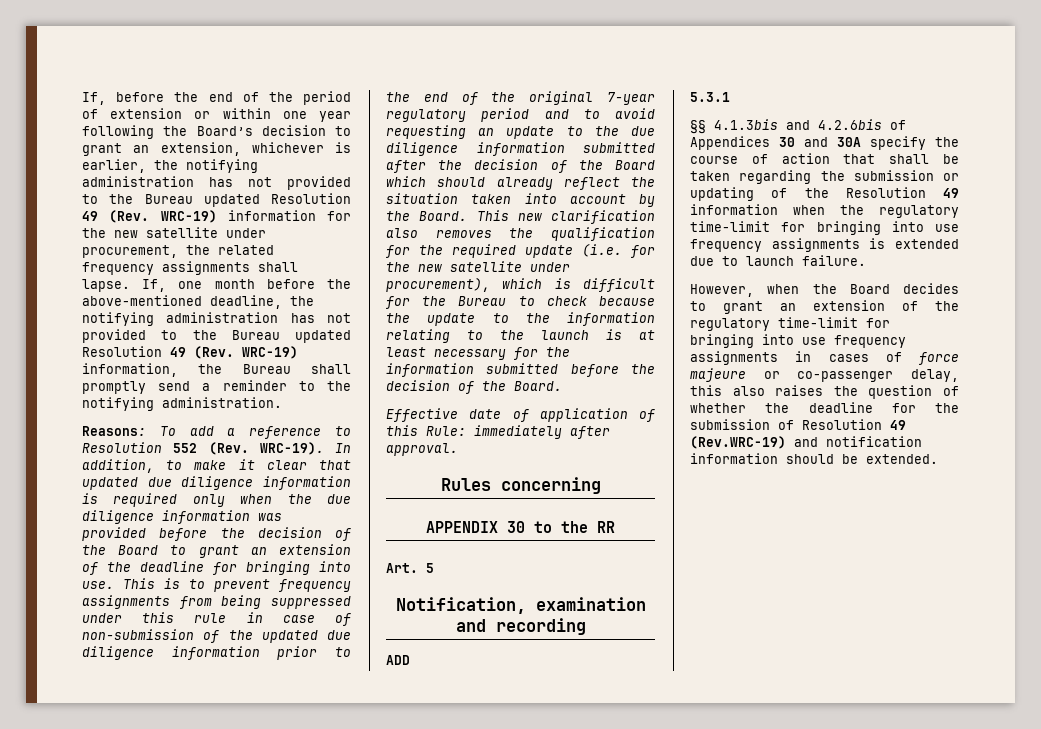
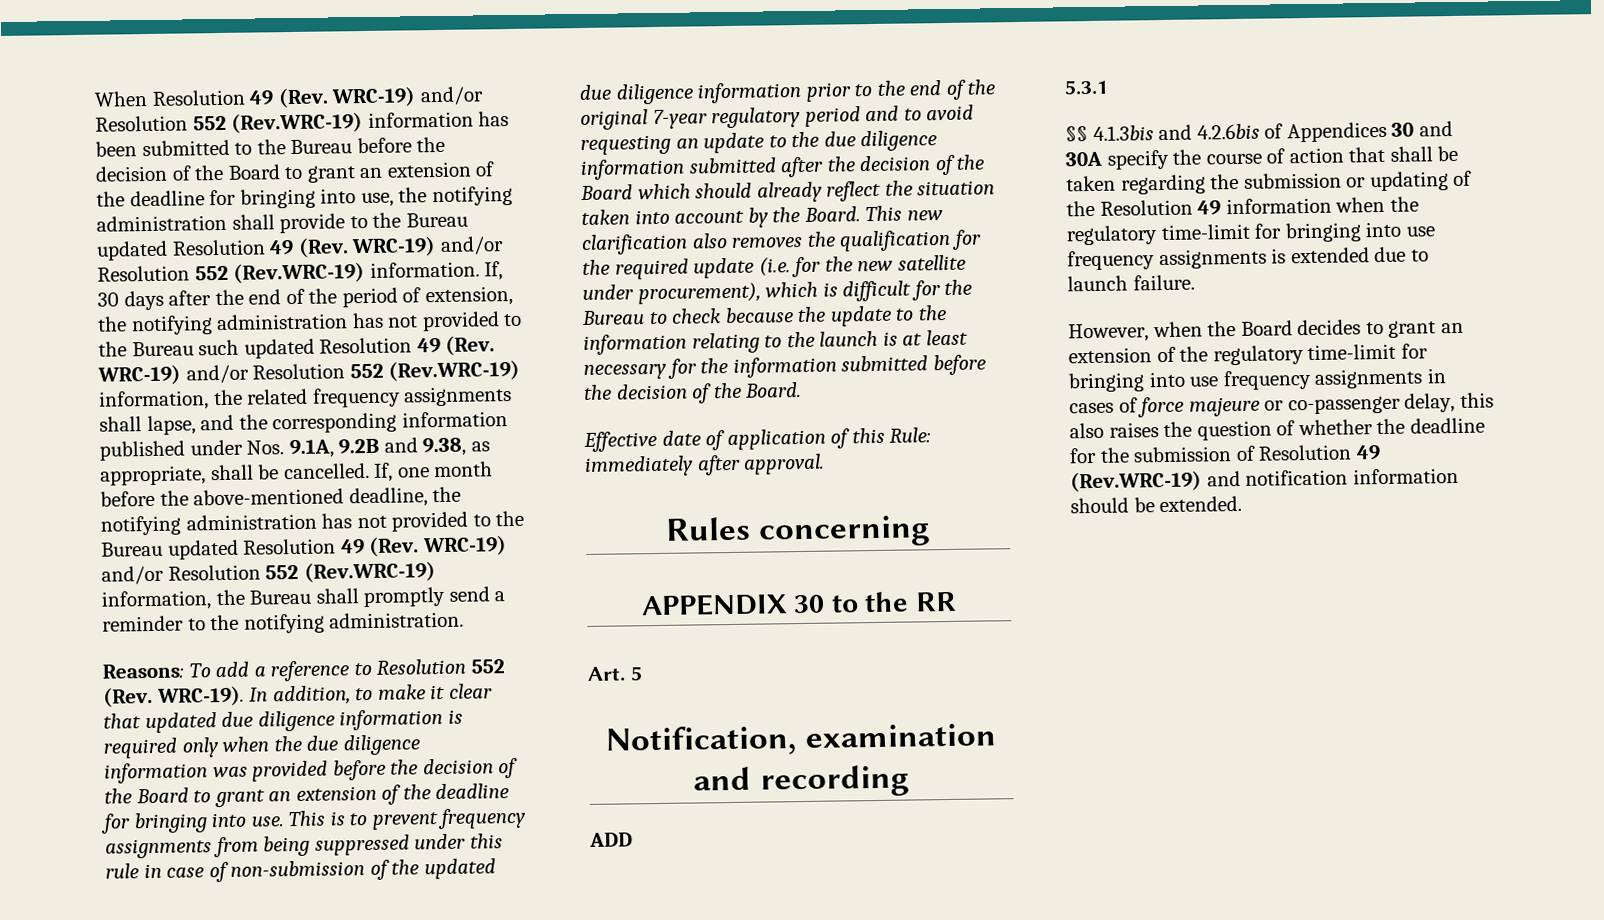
[82,92,165,105] If, before -> [94,86,484,109] [95,111,510,134] [95,136,446,157] [95,161,496,183] [96,185,513,209] [96,212,468,234] [96,236,504,261] [97,261,504,284] [97,290,212,311] When Resolution 49 (Rev. WRC-19) and/or Resolution 552 (Rev.WRC-19) information has been submitted to the Bureau before the decision of the Board to grant an extension of the deadline for bringing into use, the notifying administration shall provide to the Bureau updated Resolution 49 (Rev. WRC-19) and/or Resolution 552 (Rev.WRC-19) information. If, 30 days after
[110,108,351,122] [82,125,351,139] [82,142,351,156] [82,159,258,173] [82,176,351,190] [82,193,351,207] [82,210,351,223] [82,227,266,238] [82,245,178,258] extension or within one year following the Board’s decision to grant an extension, whichever is earlier, the notifying administration has not provided to the Bureau updated Resolution 49 (Rev. WRC-19) information for the new satellite under procurement, -> [424,285,513,307] [97,311,523,336] [98,335,496,359] [97,359,521,386] [98,390,209,411] extension, the notifying administration has not provided to the Bureau such updated Resolution 49 (Rev. WRC-19) and/or Resolution 552 (Rev.WRC-19) information,
[82,279,130,292] lapse. -> [146,411,508,436] [99,437,490,461] [100,462,370,486] lapse, and the corresponding information published under Nos. 9.1A, 9.2B and 9.38, as appropriate, shall be cancelled.
(298, 352) none -> [101,561,436,585] and/or Resolution 552 (Rev.WRC-19)

